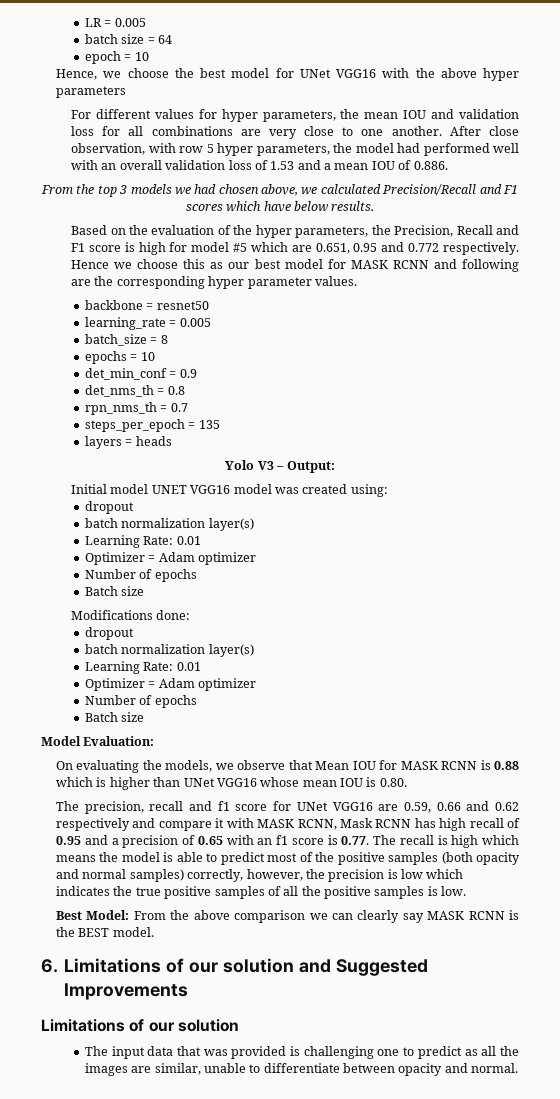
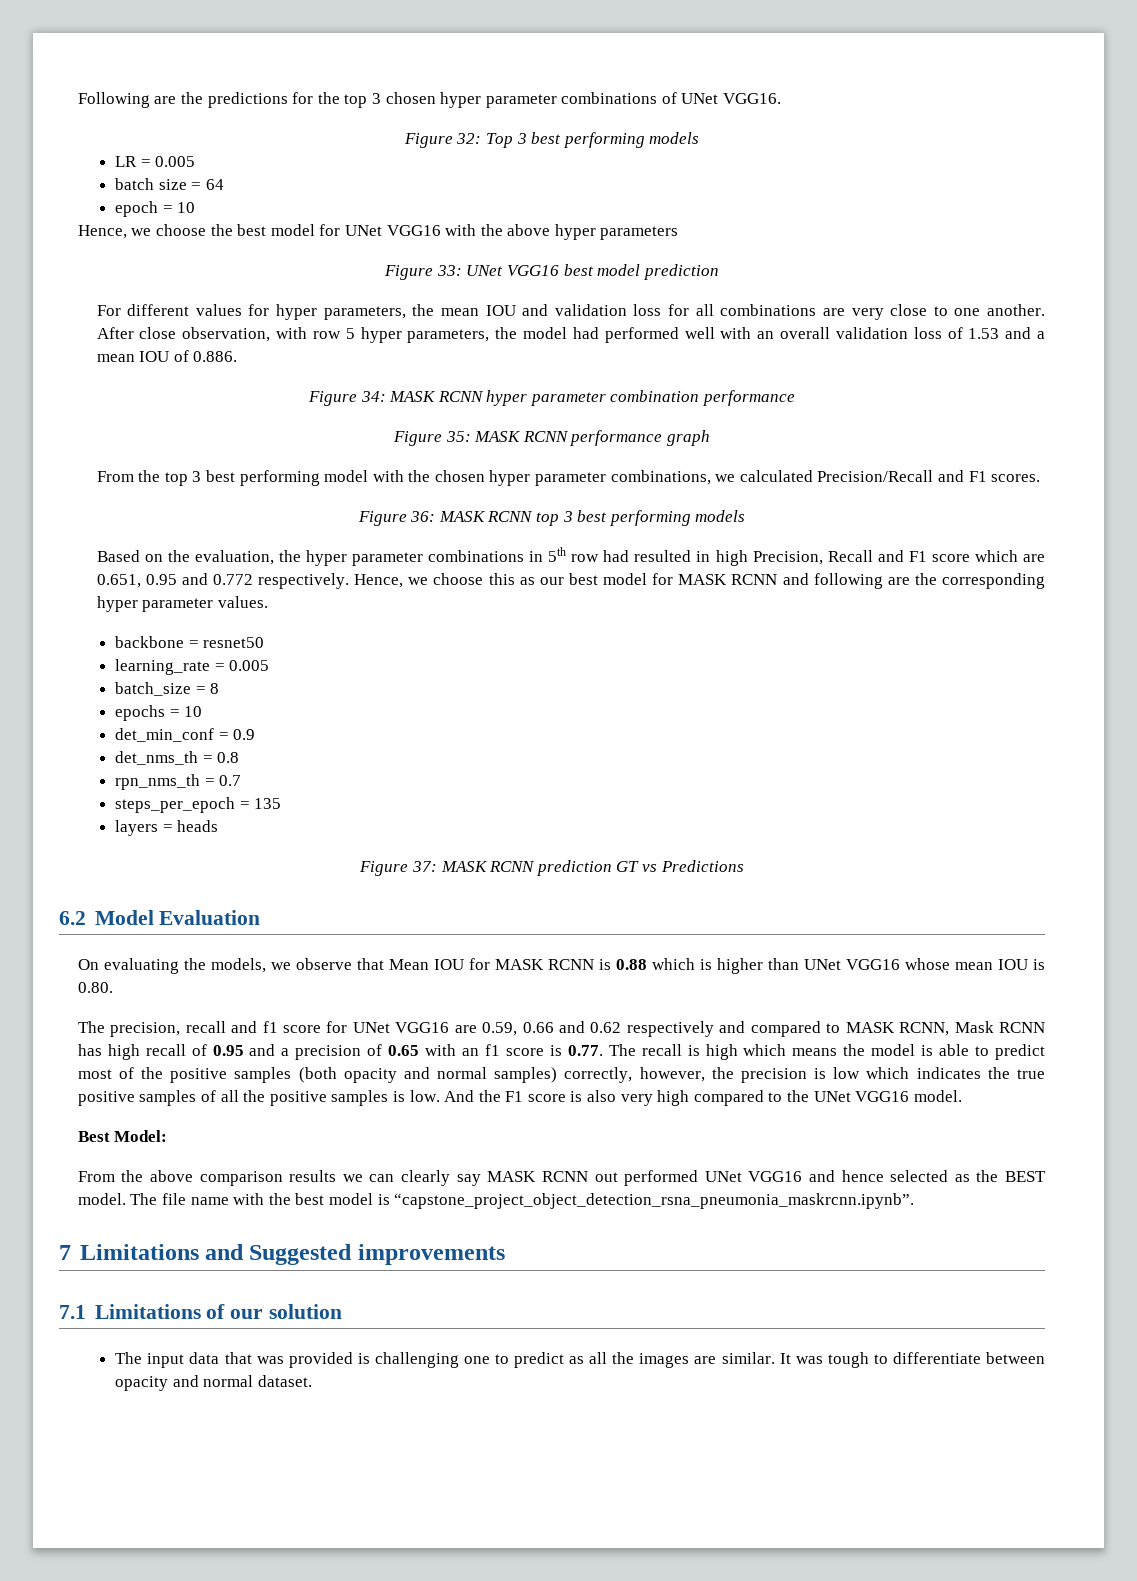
(84, 22) none -> [77,92,782,108] [403,132,700,148] Following are the predictions for the top 3 chosen hyper parameter combinations of UNet VGG16. // Figure 32: Top 3 best performing models //
(127, 92) none -> [384,264,719,280] // Figure 33: UNet VGG16 best model prediction
[41,184,299,197] From the top 3 models we had chosen above, -> [307,390,796,406] [393,430,710,446] [96,470,711,486] Figure 34: MASK RCNN hyper parameter combination performance // Figure 35: MASK RCNN performance graph // From the top 3 best performing model with the chosen hyper parameter combinations,
[185,201,375,212] [71,225,391,238] scores which have below results. // Based on the evaluation of the hyper parameters, the -> [991,474,1041,482] [357,510,746,526] [96,547,748,566] scores. // Figure 36: MASK RCNN top 3 best performing models // Based on the evaluation, the hyper parameter combinations in 5th row had resulted in high
[124,242,248,255] is high for model #5 -> (970, 558) none
[71,260,110,269] Hence -> [354,574,404,588] Hence,
[225,460,335,473] [71,484,388,497] [84,501,134,514] [84,518,254,531] [84,535,201,548] [84,552,256,565] [84,569,197,582] [84,586,145,596] [71,610,191,620] [84,627,134,640] [84,644,254,657] [84,661,201,674] [84,678,256,691] [84,695,197,708] [84,712,145,722] [41,736,155,746] Yolo V3 – Output: // Initial model UNET VGG16 model was created using: // dropout // batch normalization layer(s) // Learning Rate: 0.01 // Optimizer = Adam optimizer // Number of epochs // Batch size // Modifications done: // dropout // batch normalization layer(s) // Learning Rate: 0.01 // Optimizer = Adam optimizer // Number of epochs // Batch size // Model Evaluation: -> [359,860,744,876] [59,910,261,925] Figure 37: MASK RCNN prediction GT vs Predictions // 6.2 Model Evaluation
[158,818,254,831] compare it with -> [750,1021,841,1037] compared to
(467, 891) none -> [444,1090,962,1106] And the F1 score is also very high compared to the UNet VGG16 model.
(130, 915) none -> (168, 1136) //
(306, 916) none -> [289,1170,337,1182] results
[509,910,520,920] [56,927,154,937] [41,958,428,976] [64,983,189,1000] is the BEST model. // 6. Limitations of our solution and Suggested Improvements // -> [594,1170,1046,1186] [77,1193,915,1209] [59,1244,505,1265] [59,1305,86,1319] out performed UNet VGG16 and hence selected as the BEST model. The file name with the best model is “capstone_project_object_detection_rsna_pneumonia_maskrcnn.ipynb”. // 7 Limitations and Suggested improvements // 7.1
[154,1063,246,1075] similar, unable -> [721,1352,869,1368] similar. It was tough
[471,1063,519,1073] normal. -> [203,1375,313,1387] normal dataset.

